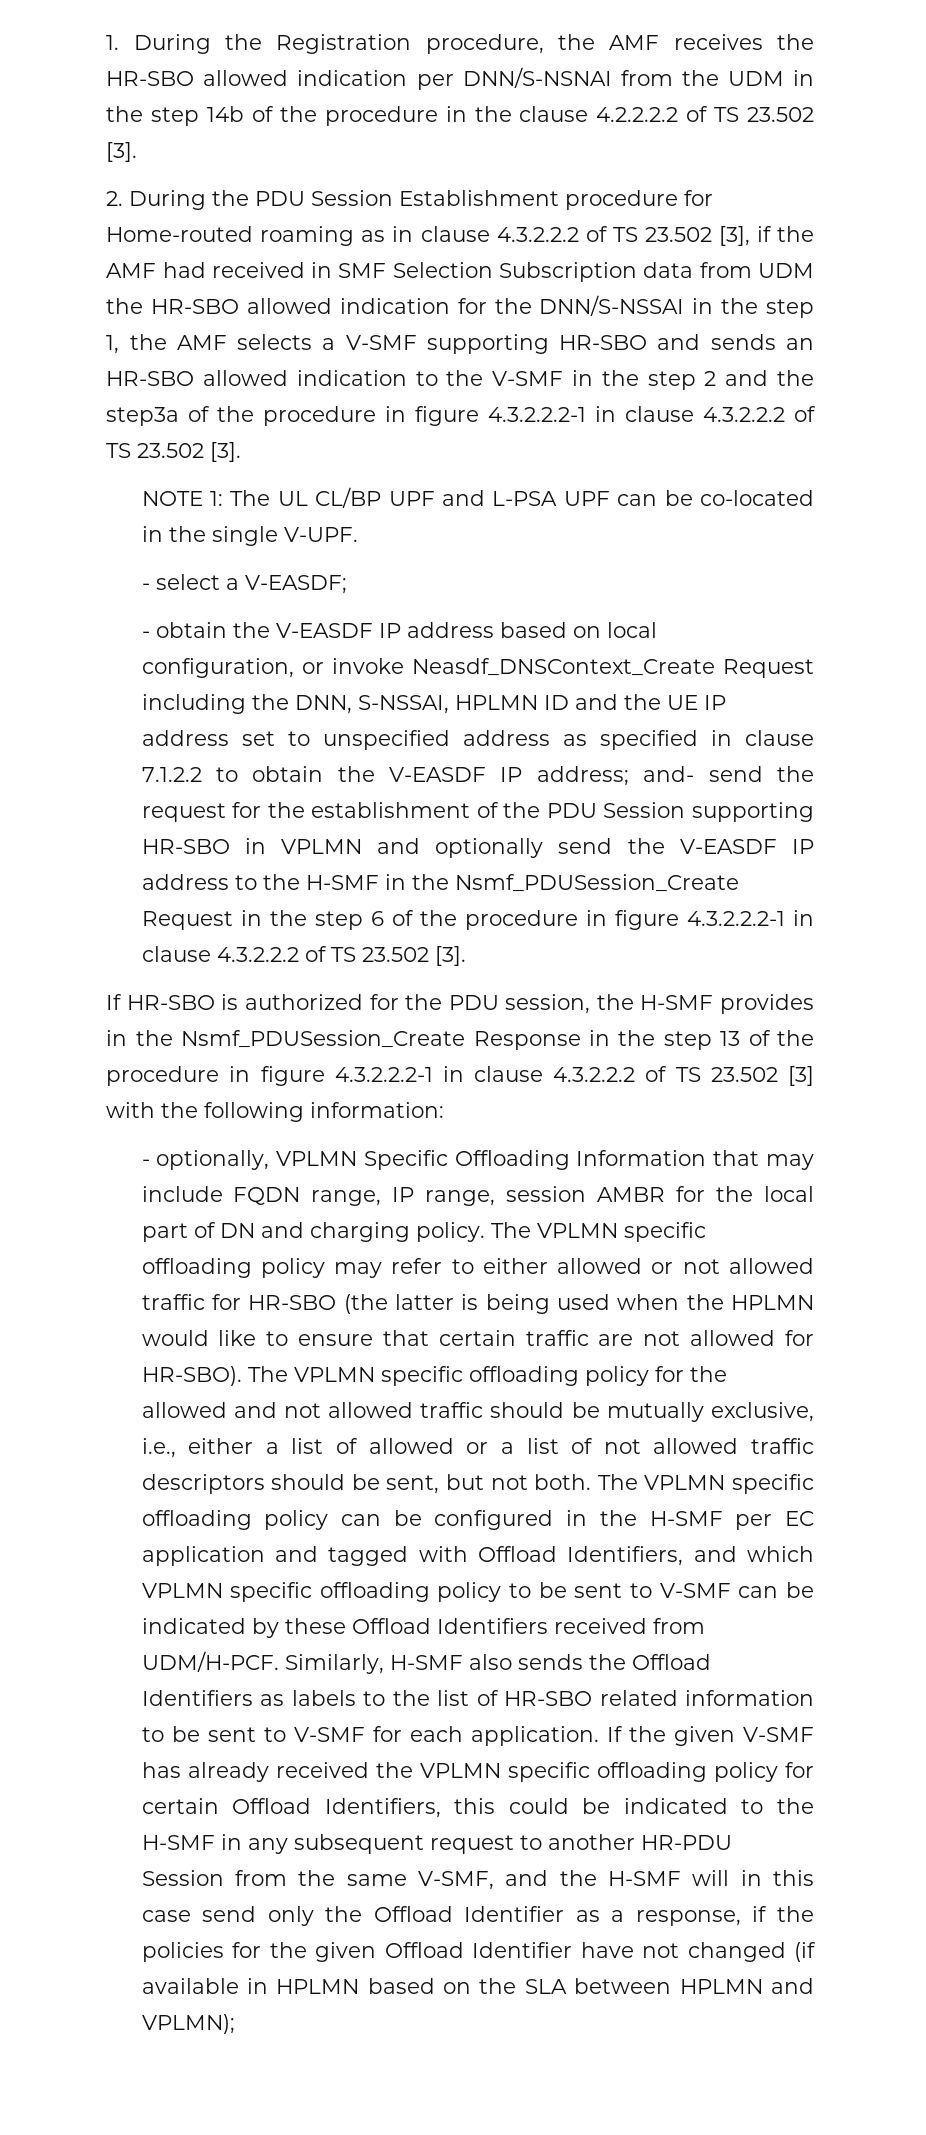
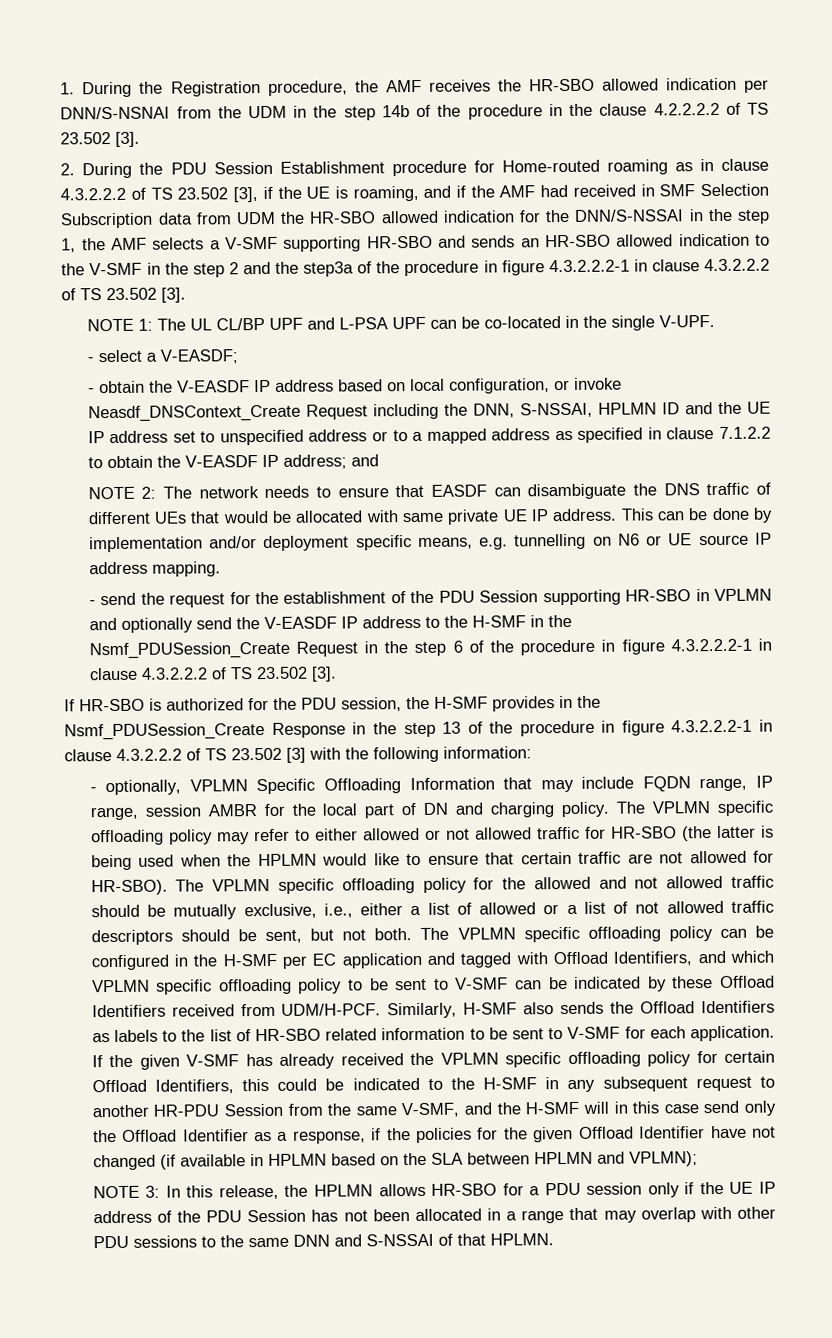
(815, 234) none -> [306,185,495,202] UE is roaming, and if the
(550, 738) none -> [372,428,551,444] or to a mapped address
[643,766,695,782] and- -> [350,454,379,467] [87,482,772,500] [87,507,773,525] [88,532,772,553] [88,561,221,577] [88,600,96,606] and // NOTE 2: The network needs to ensure that EASDF can disambiguate the DNS traffic of different UEs that would be allocated with same private UE IP address. This can be done by implementation and/or deployment specific means, e.g. tunnelling on N6 or UE source IP address mapping. // -
(235, 2024) none -> [92,1181,776,1200] [92,1206,776,1224] [92,1233,554,1249] // NOTE 3: In this release, the HPLMN allows HR-SBO for a PDU session only if the UE IP address of the PDU Session has not been allocated in a range that may overlap with other PDU sessions to the same DNN and S-NSSAI of that HPLMN.

